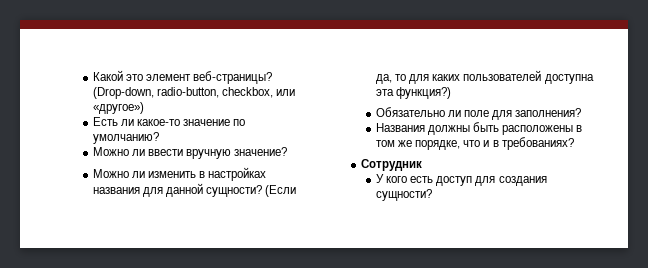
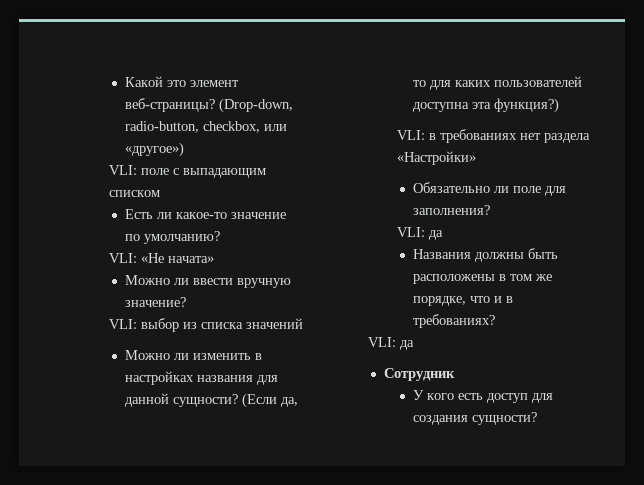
(145, 108) none -> [108,165,266,178] [108,190,160,197] // VLI: поле с выпадающим списком
(160, 138) none -> [108,253,214,263] // VLI: «Не начата»
(288, 151) none -> [108,318,303,332] // VLI: выбор из списка значений
(452, 93) none -> [396,129,590,143] [396,151,476,165] // VLI: в требованиях нет раздела «Настройки»
(582, 112) none -> [396,227,443,240] // VLI: да
(574, 143) none -> [368,337,415,350] // VLI: да

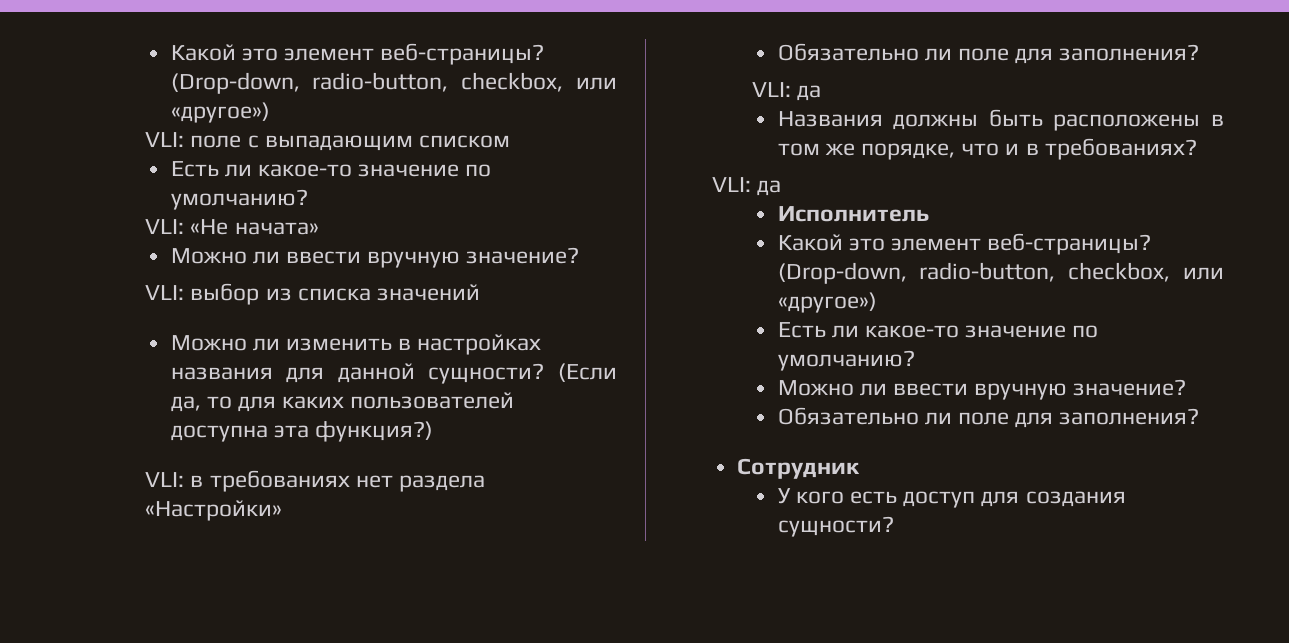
(415, 345) none -> [777,206,929,222] [777,233,1152,255] [777,262,1224,284] [777,292,877,313] [777,322,1099,338] [777,350,915,371] [777,379,1187,400] [777,407,1200,428] // Исполнитель // Какой это элемент веб-страницы? (Drop-down, radio-button, сheckbox, или «другое») // Есть ли какое-то значение по умолчанию? // Можно ли ввести вручную значение? // Обязательно ли поле для заполнения?

